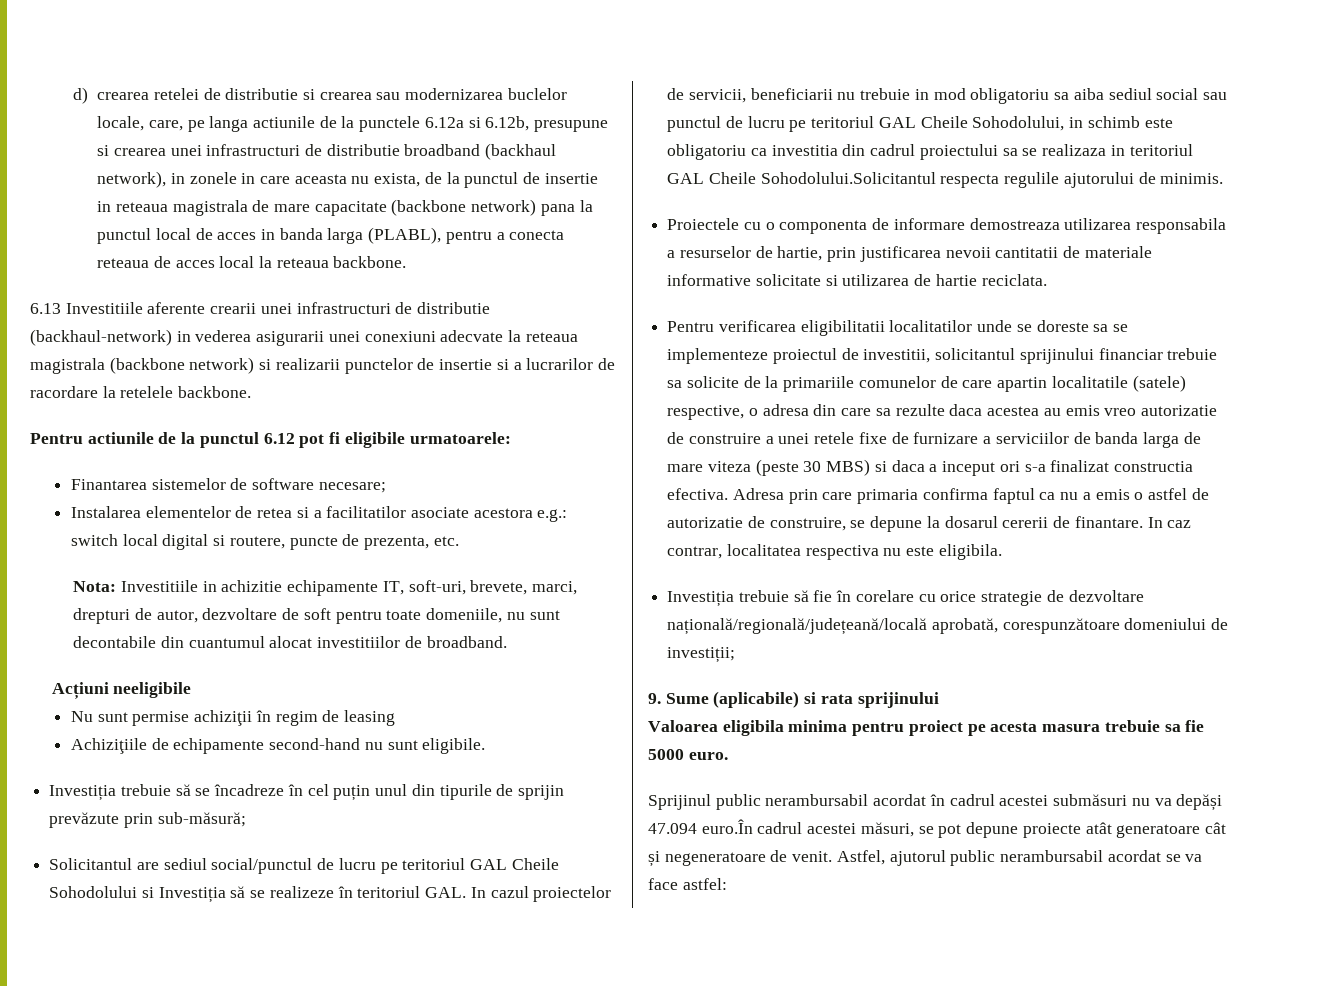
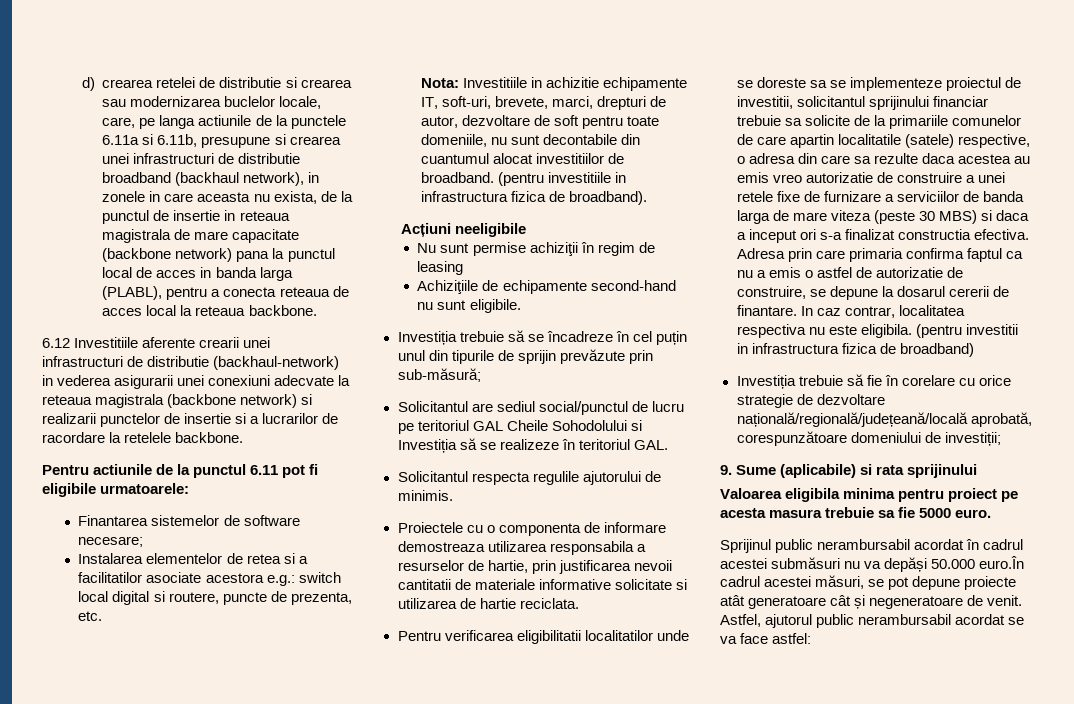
[424,116,530,131] 6.12a si 6.12b, -> [102,134,198,147] 6.11a si 6.11b,
[30,303,61,314] 6.13 -> [42,338,70,348] 6.12
[263,433,295,444] 6.12 -> [250,465,279,475] 6.11
(507, 642) none -> [497,172,626,186] [420,191,647,205] (pentru investitiile in infrastructura fizica de broadband).
[470,886,612,902] [667,88,1227,104] [667,116,1173,132] [667,144,1193,160] [667,172,936,184] In cazul proiectelor de servicii, beneficiarii nu trebuie in mod obligatoriu sa aiba sediul social sau punctul de lucru pe teritoriul GAL Cheile Sohodolului, in schimb este obligatoriu ca investitia din cadrul proiectului sa se realizaza in teritoriul GAL Cheile Sohodolului.Solicitantul -> [397,471,468,482] // Solicitantul
(1002, 552) none -> [915,324,1018,338] [736,343,974,357] (pentru investitii in infrastructura fizica de broadband)
[648,823,697,834] 47.094 -> [931,559,976,569] 50.000

